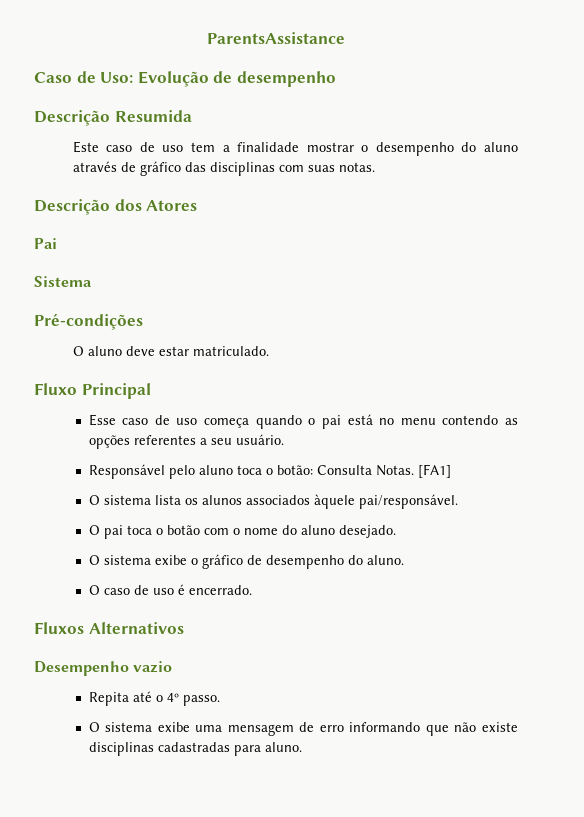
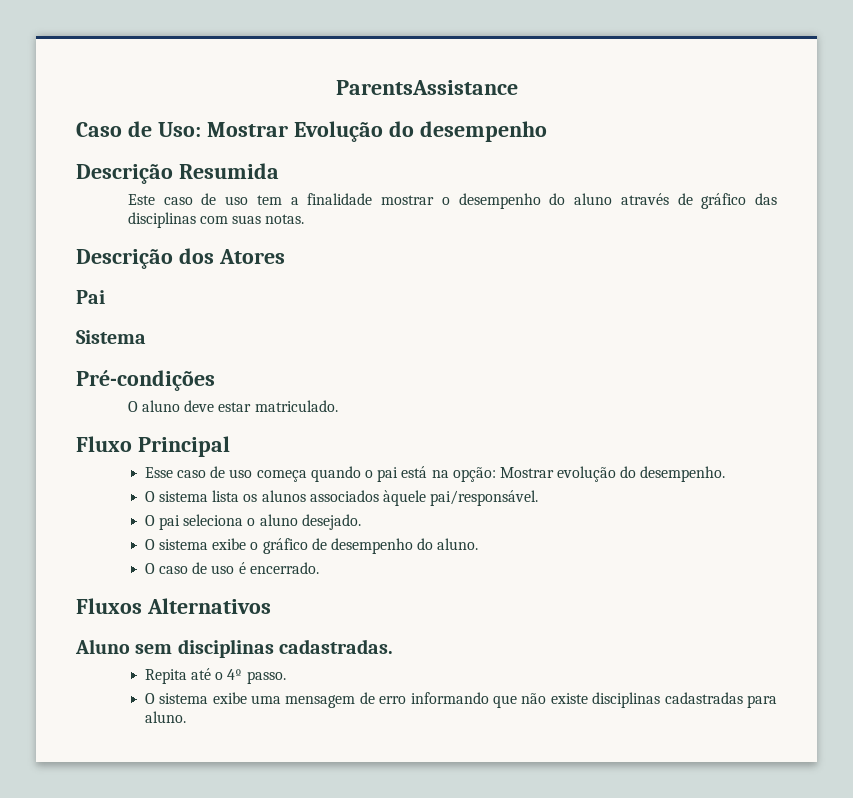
[137,71,233,87] Evolução de -> [206,121,414,142] Mostrar Evolução do
[379,415,518,425] [88,434,284,449] [88,464,451,479] no menu contendo as opções referentes a seu usuário. // Responsável pelo aluno toca o botão: Consulta Notas. [FA1] -> [431,466,726,482] na opção: Mostrar evolução do desempenho.
[126,525,297,535] toca o botão com o nome do -> [183,514,256,526] seleciona o
[34,661,173,676] Desempenho vazio -> [75,639,393,658] Aluno sem disciplinas cadastradas.

